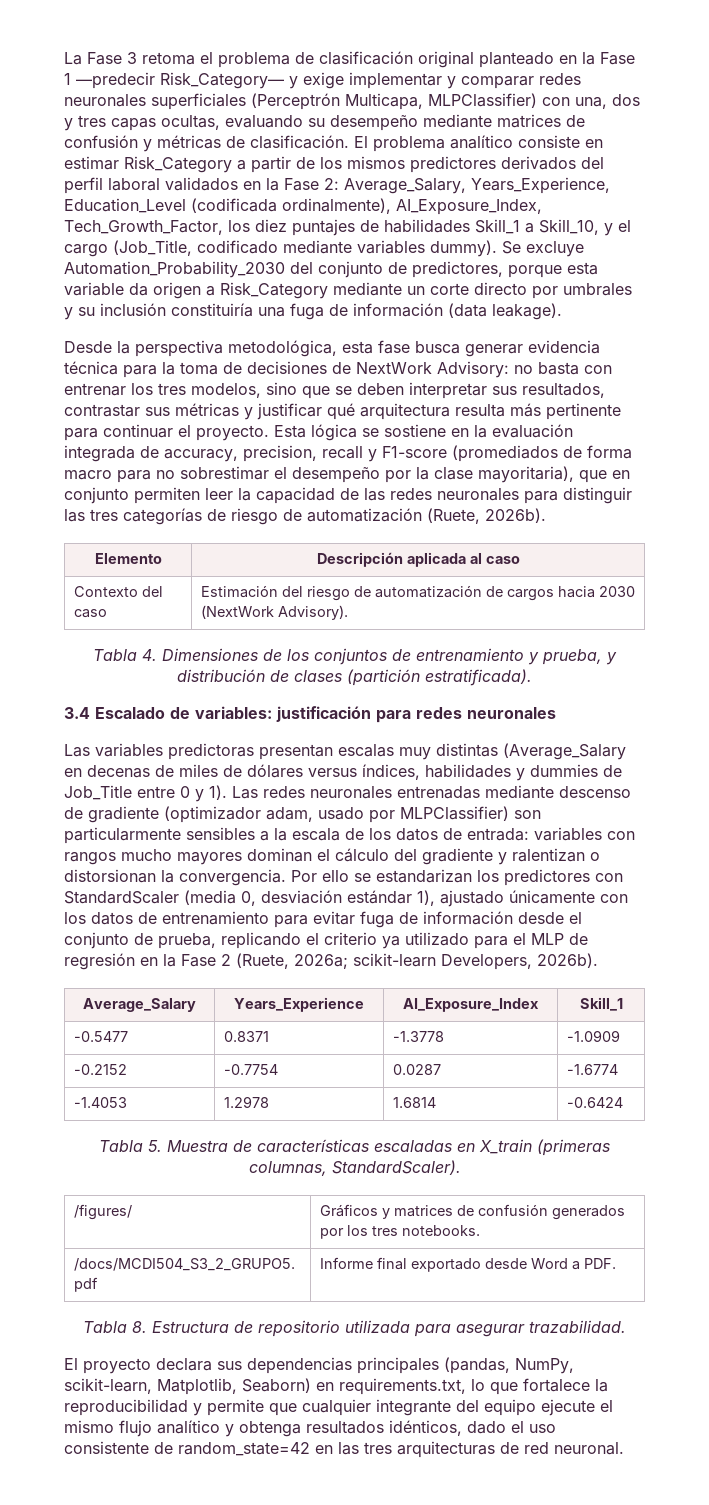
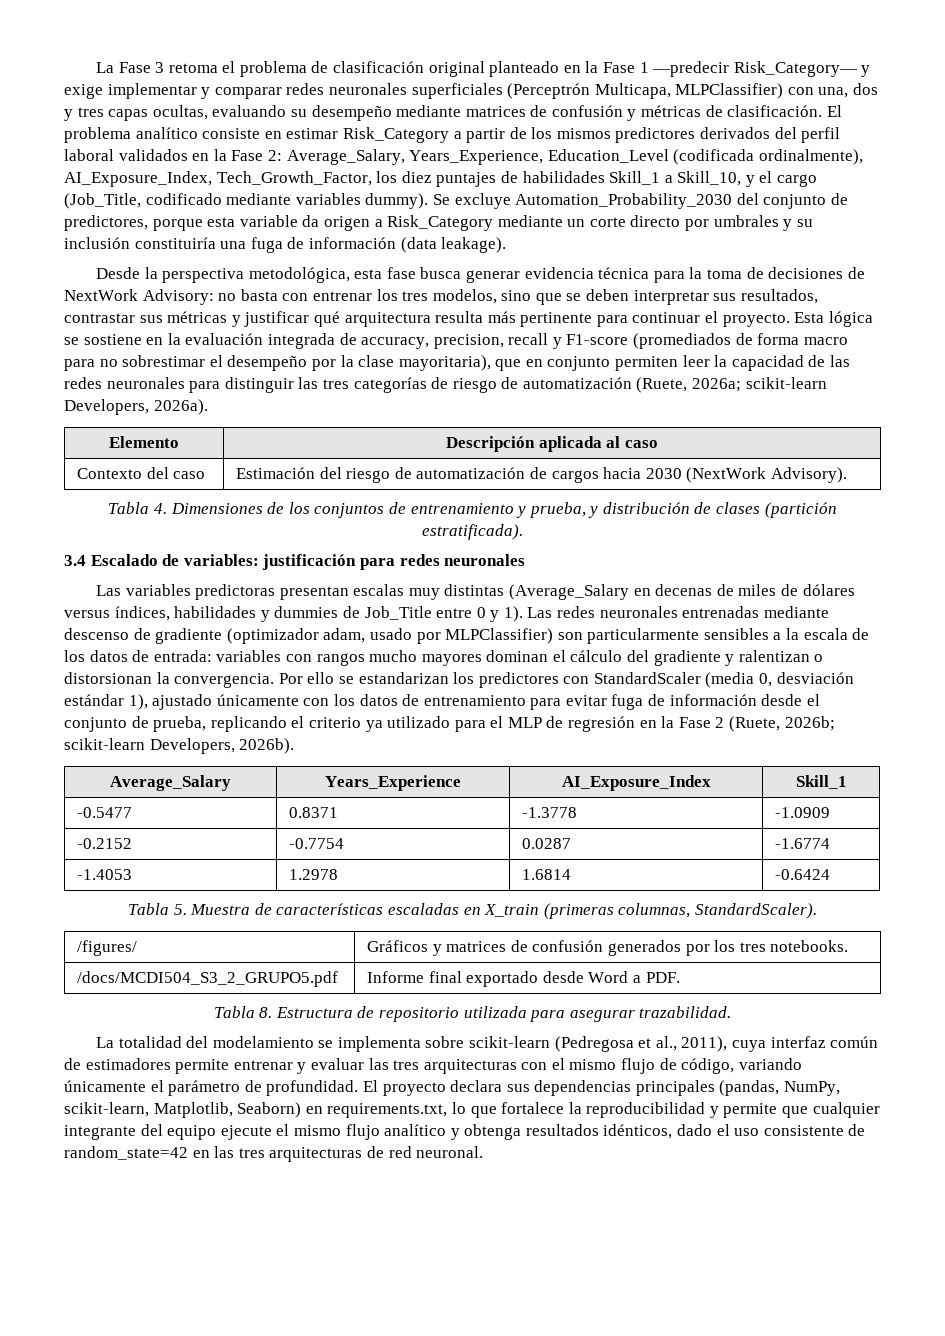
[485,508,546,523] 2026b). -> [692,377,827,392] [64,399,208,415] 2026a; scikit-learn Developers, 2026a).
[294,954,348,969] 2026a; -> [784,716,835,731] 2026b;
(626, 1326) none -> [95,1036,879,1052] [64,1058,802,1074] [64,1080,359,1096] La totalidad del modelamiento se implementa sobre scikit-learn (Pedregosa et al., 2011), cuya interfaz común de estimadores permite entrenar y evaluar las tres arquitecturas con el mismo flujo de código, variando únicamente el parámetro de profundidad.

